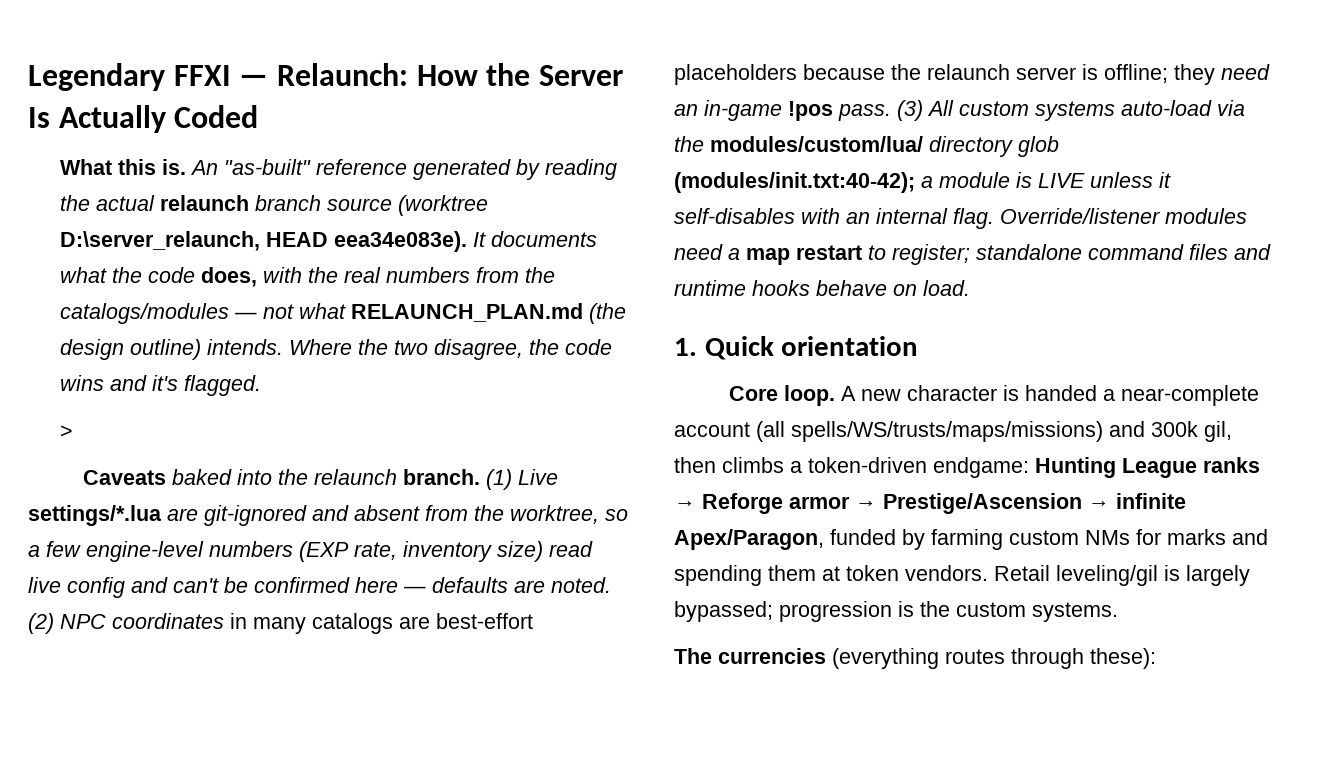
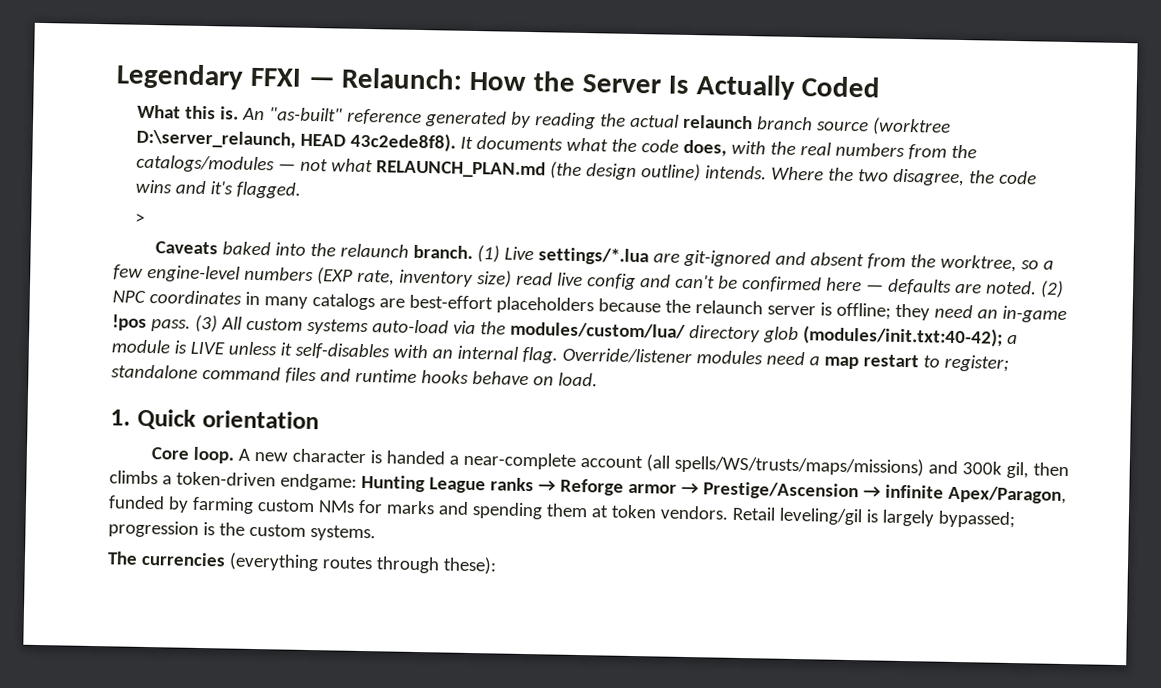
[333,231,467,252] eea34e083e). -> [349,131,456,152] 43c2ede8f8).

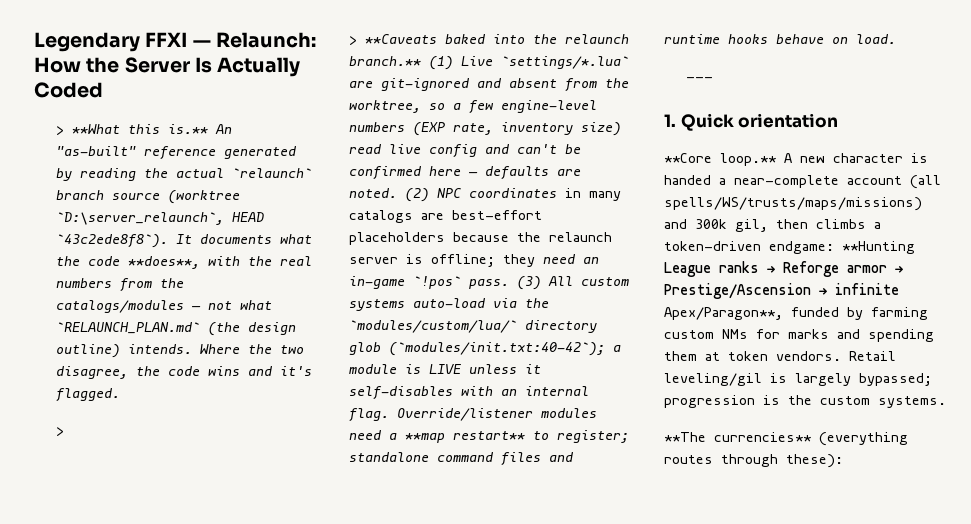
[136,104,239,120] What this is. -> [55,124,208,135] > **What this is.**
[682,114,753,130] relaunch -> [231,168,312,178] `relaunch`
[135,129,456,152] D:\server_relaunch, HEAD 43c2ede8f8). -> [55,212,264,225] [55,234,168,248] `D:\server_relaunch`, HEAD `43c2ede8f8`).
[682,139,727,157] does, -> [127,256,200,269] **does**,
[375,159,546,179] RELAUNCH_PLAN.md -> [55,322,200,334] `RELAUNCH_PLAN.md`
[155,241,219,255] Caveats -> [349,34,437,45] > **Caveats
[413,244,474,260] branch. -> [349,56,421,66] branch.**
[538,247,650,266] settings/*.lua -> [501,56,629,69] `settings/*.lua`
[112,314,147,331] !pos -> [413,276,461,289] `!pos`
[509,321,686,339] modules/custom/lua/ -> [349,320,517,333] `modules/custom/lua/`
[802,325,1003,347] (modules/init.txt:40-42); -> [389,342,605,356] (`modules/init.txt:40-42`);
[823,354,919,370] map restart -> [405,431,525,443] **map restart**
(598, 379) none -> [685,77,713,81] // ---
[151,446,236,464] Core loop. -> [664,153,776,166] **Core loop.**
[360,474,425,493] Hunting -> [842,241,915,254] **Hunting
[947,485,1067,505] Apex/Paragon, -> [664,307,783,320] Apex/Paragon**,
[107,551,226,567] The currencies -> [664,432,811,442] **The currencies**

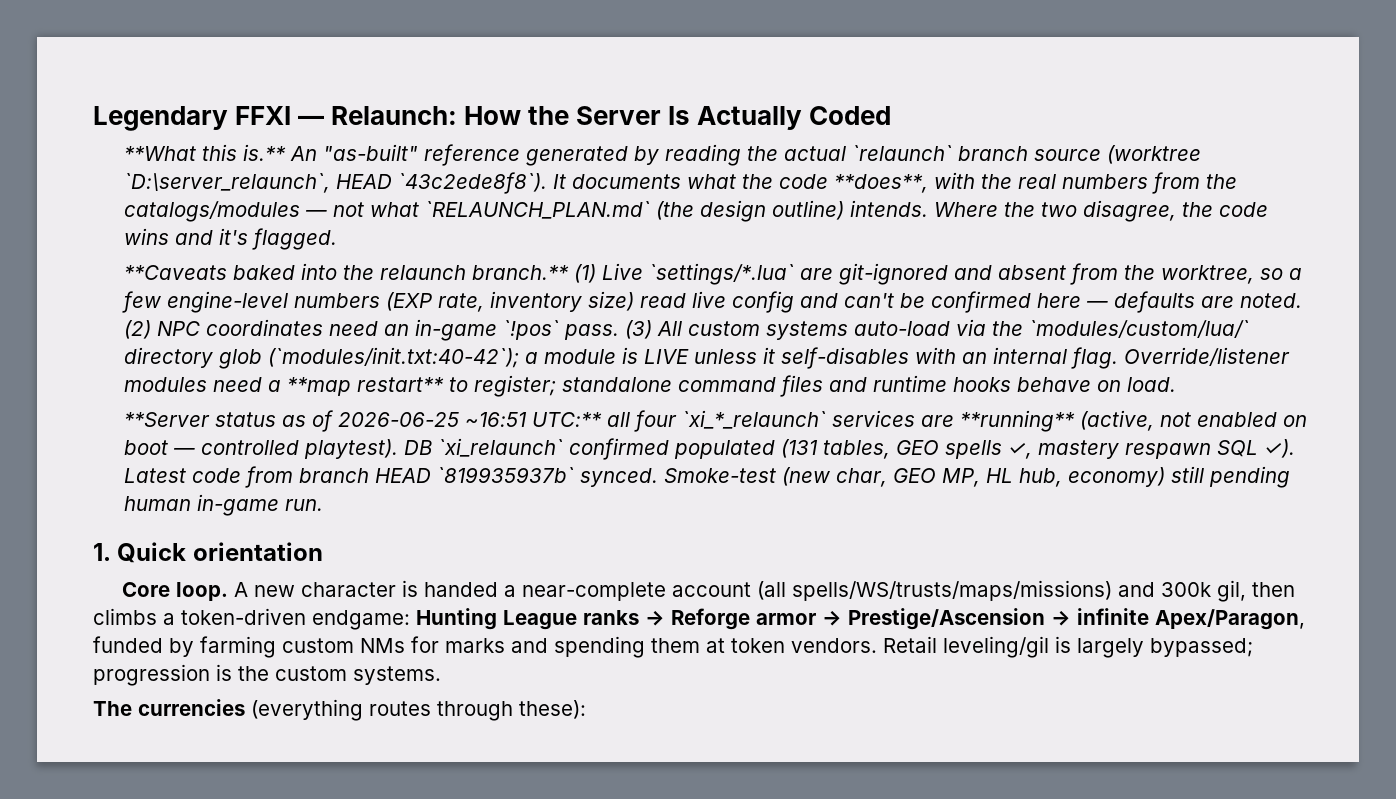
[55,126,64,135] > -> (892, 115) none
[55,427,64,436] [349,36,357,45] > // > -> (337, 239) none
[565,188,621,201] [349,210,542,223] [349,232,612,245] [349,254,535,267] in many catalogs are best-effort placeholders because the relaunch server is offline; they -> (323, 327) none
[685,77,713,81] --- -> [123,410,1307,432] [123,438,1295,460] [123,466,1290,488] [123,494,323,516] **Server status as of 2026-06-25 ~16:51 UTC:** all four `xi_*_relaunch` services are **running** (active, not enabled on boot — controlled playtest). DB `xi_relaunch` confirmed populated (131 tables, GEO spells ✓, mastery respawn SQL ✓). Latest code from branch HEAD `819935937b` synced. Smoke-test (new char, GEO MP, HL hub, economy) still pending human in-game run.
[664,153,776,166] **Core loop.** -> [122,582,229,601] Core loop.
[842,241,915,254] **Hunting -> [416,608,497,630] Hunting
[664,307,783,320] Apex/Paragon**, -> [1155,609,1305,630] Apex/Paragon,
[664,432,811,442] **The currencies** -> [93,699,245,716] The currencies

